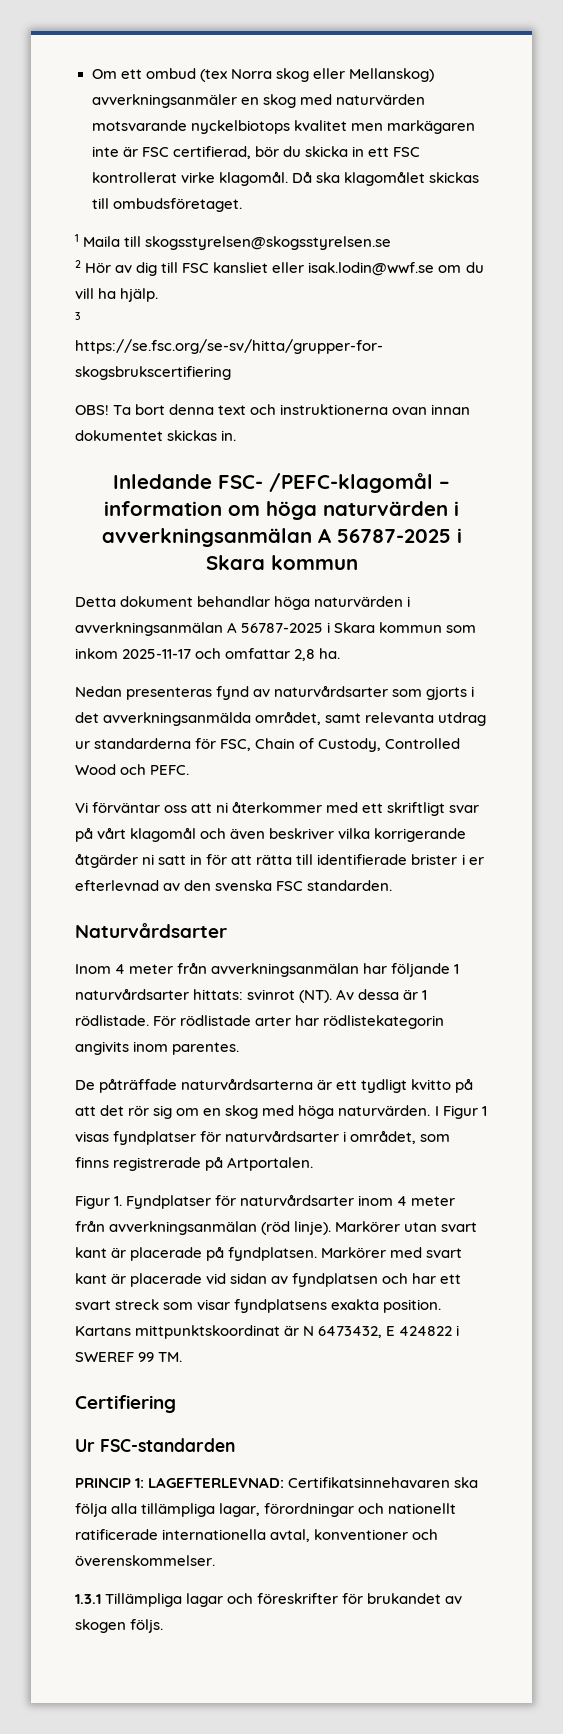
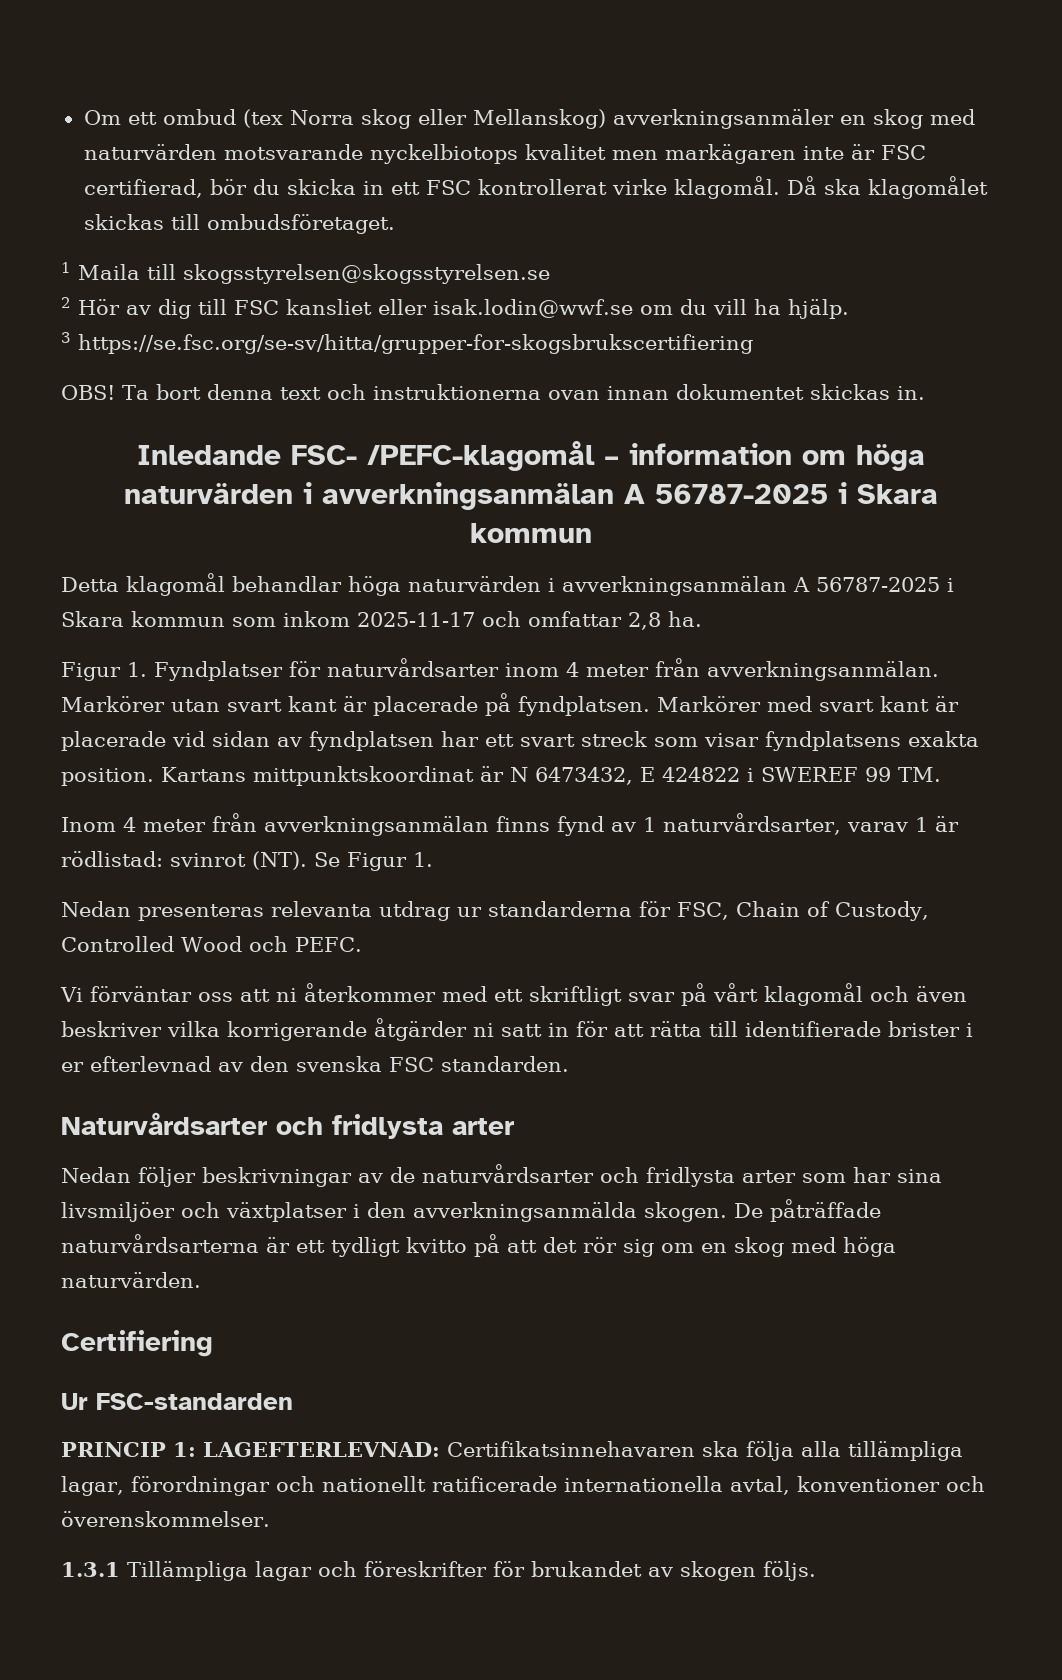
[120,596,194,607] dokument -> [126,573,225,596] klagomål
[75,685,475,700] [75,711,362,726] Nedan presenteras fynd av naturvårdsarter som gjorts i det avverkningsanmälda området, samt -> [61,658,939,681] [61,693,959,716] [61,731,979,751] [61,766,941,786] [61,813,959,836] [61,851,433,871] [61,901,264,921] Figur 1. Fyndplatser för naturvårdsarter inom 4 meter från avverkningsanmälan. Markörer utan svart kant är placerade på fyndplatsen. Markörer med svart kant är placerade vid sidan av fyndplatsen har ett svart streck som visar fyndplatsens exakta position. Kartans mittpunktskoordinat är N 6473432, E 424822 i SWEREF 99 TM. // Inom 4 meter från avverkningsanmälan finns fynd av 1 naturvårdsarter, varav 1 är rödlistad: svinrot (NT). Se Figur 1. // Nedan presenteras
[75,962,460,977] [75,988,428,1003] [75,1015,445,1029] [75,1041,240,1055] // Inom 4 meter från avverkningsanmälan har följande 1 naturvårdsarter hittats: svinrot (NT). Av dessa är 1 rödlistade. För rödlistade arter har rödlistekategorin angivits inom parentes. // -> [276,1114,514,1139] [61,1164,942,1187] [61,1202,727,1222] och fridlysta arter // Nedan följer beskrivningar av de naturvårdsarter och fridlysta arter som har sina livsmiljöer och växtplatser i den avverkningsanmälda skogen.
[434,1105,487,1119] [75,1130,451,1145] [75,1156,314,1171] [75,1194,456,1209] [75,1220,478,1235] [75,1246,463,1261] [75,1273,462,1287] [75,1299,442,1313] [75,1325,460,1339] [75,1352,183,1362] I Figur 1 visas fyndplatser för naturvårdsarter i området, som finns registrerade på Artportalen. // Figur 1. Fyndplatser för naturvårdsarter inom 4 meter från avverkningsanmälan (röd linje). Markörer utan svart kant är placerade på fyndplatsen. Markörer med svart kant är placerade vid sidan av fyndplatsen och har ett svart streck som visar fyndplatsens exakta position. Kartans mittpunktskoordinat är N 6473432, E 424822 i SWEREF 99 TM. -> (201, 1280) none

